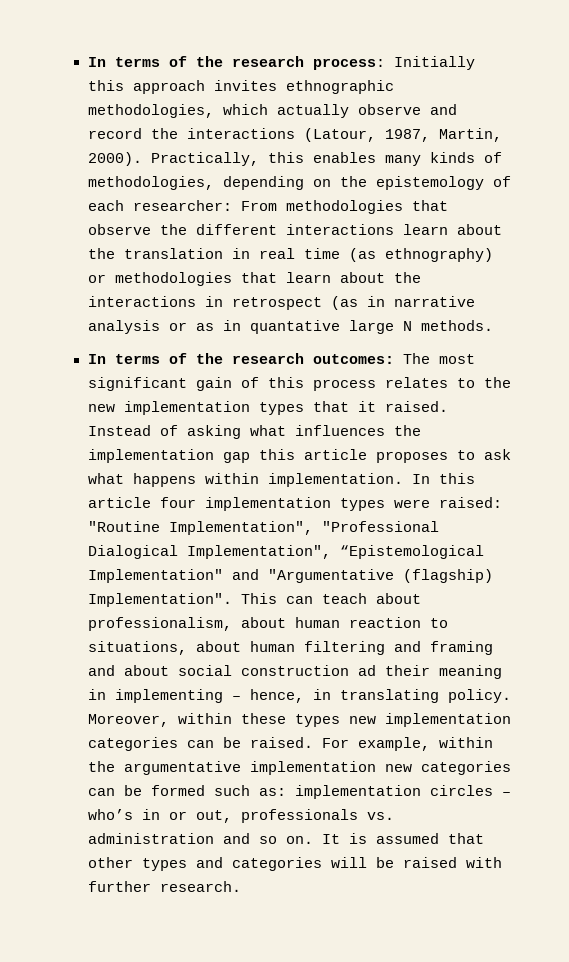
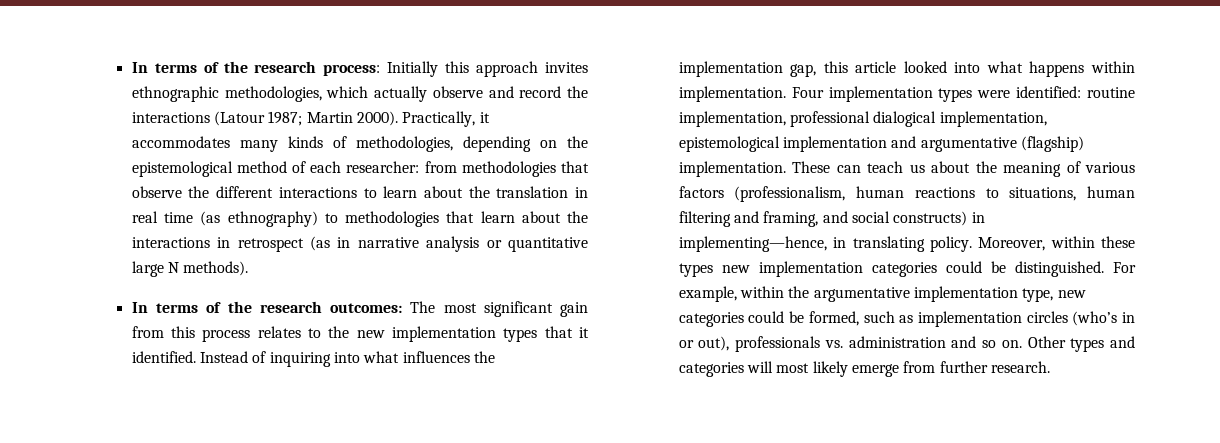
[303,128,502,142] [87,152,376,166] (Latour, 1987, Martin, 2000). Practically, this enables -> [214,111,490,127] [131,136,230,148] (Latour 1987; Martin 2000). Practically, it accommodates
[375,176,484,190] epistemology -> [131,161,287,177] epistemological method
[240,201,277,211] From -> [424,161,457,173] from
(394, 229) none -> [363,188,377,198] to
[87,274,106,283] or -> [324,213,338,223] to
[195,320,340,334] as in quantative -> [507,237,588,252] quantitative
[420,320,493,331] methods. -> [183,261,249,276] methods).
[240,377,259,388] of -> [131,326,164,338] from
[384,401,448,412] raised. -> [131,351,196,363] identified.
[186,425,241,439] asking -> [269,352,361,367] inquiring into
[222,449,511,463] gap this article proposes to ask -> [790,61,981,77] gap, this article looked into
[411,473,475,484] [87,497,502,511] [87,521,439,535] [87,545,484,559] [87,569,493,583] [87,593,421,607] [87,617,421,631] In this article four implementation types were raised: "Routine Implementation", "Professional Dialogical Implementation", “Epistemological Implementation" and "Argumentative (flagship) Implementation". This can teach about professionalism, about human reaction -> [791,86,1135,102] [678,111,1047,127] [678,136,1085,152] [678,161,1135,177] [678,186,975,202] Four implementation types were identified: routine implementation, professional dialogical implementation, epistemological implementation and argumentative (flagship) implementation. These can teach us about the meaning of various factors (professionalism, human reactions
[195,641,241,652] about -> (1077, 194) none
[429,641,493,655] [87,665,502,679] [87,689,304,703] framing and about social construction ad their meaning in implementing – hence, -> [763,211,985,227] [678,236,827,252] framing, and social constructs) in implementing—hence,
[186,737,313,748] can be raised. -> [945,261,1104,277] could be distinguished.
(376, 768) none -> [1022,288,1054,302] type,
[87,785,511,799] [87,809,133,820] can be formed such as: implementation circles – who’s -> [748,311,1118,327] could be formed, such as implementation circles (who’s
[195,810,232,823] out, -> [698,336,730,351] out),
[321,833,484,844] [87,857,502,871] It is assumed that other types and categories will be raised with -> [1027,336,1135,352] [678,361,936,377] Other types and categories will most likely emerge from

